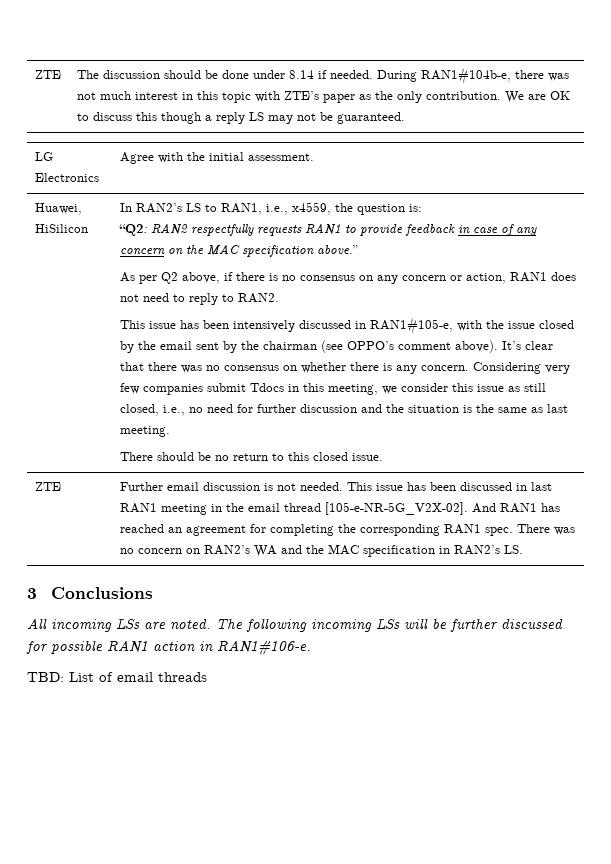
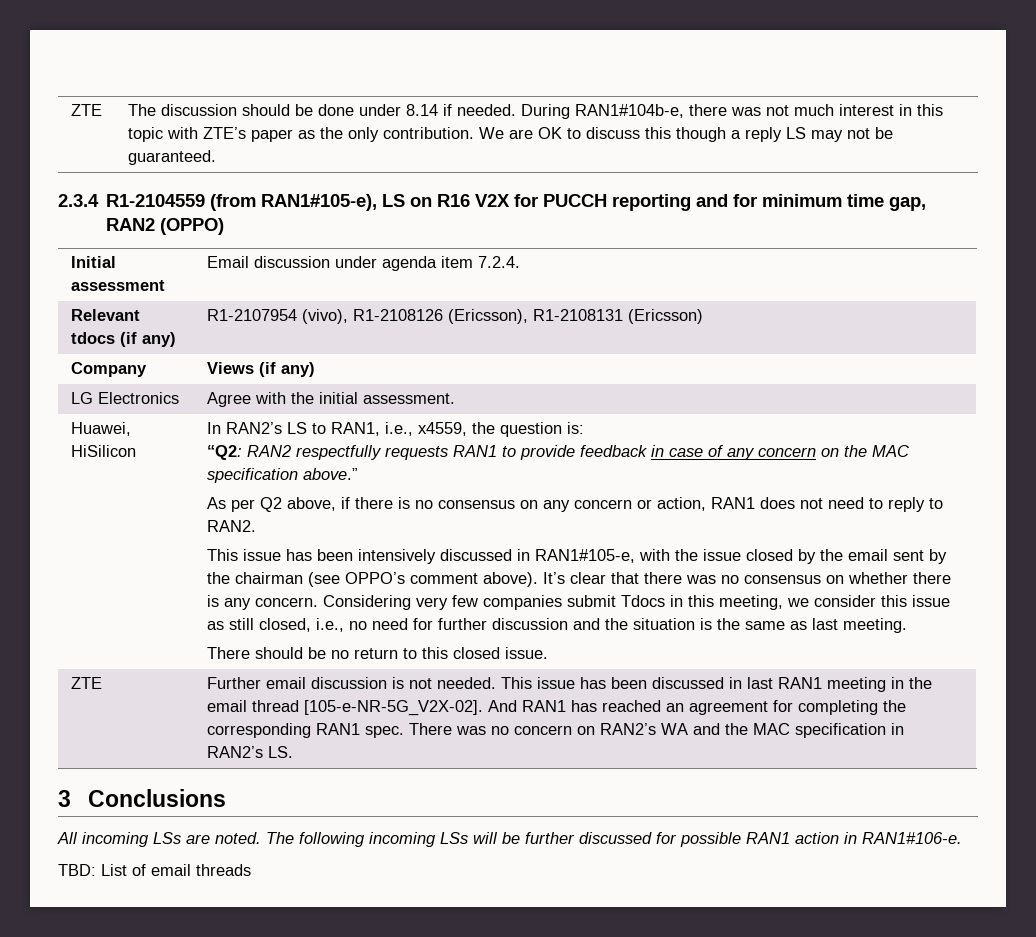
(405, 118) none -> [58,194,927,211] [106,218,225,235] [70,256,116,268] [70,280,165,291] [206,256,520,271] [70,309,140,321] [70,332,176,347] [206,309,703,324] [70,362,147,377] [206,362,315,377] // 2.3.4 R1-2104559 (from RAN1#105-e), LS on R16 V2X for PUCCH reporting and for minimum time gap, RAN2 (OPPO) // Initial assessment | Email discussion under agenda item 7.2.4. // Relevant tdocs (if any) | R1-2107954 (vivo), R1-2108126 (Ericsson), R1-2108131 (Ericsson) // Company | Views (if any)

